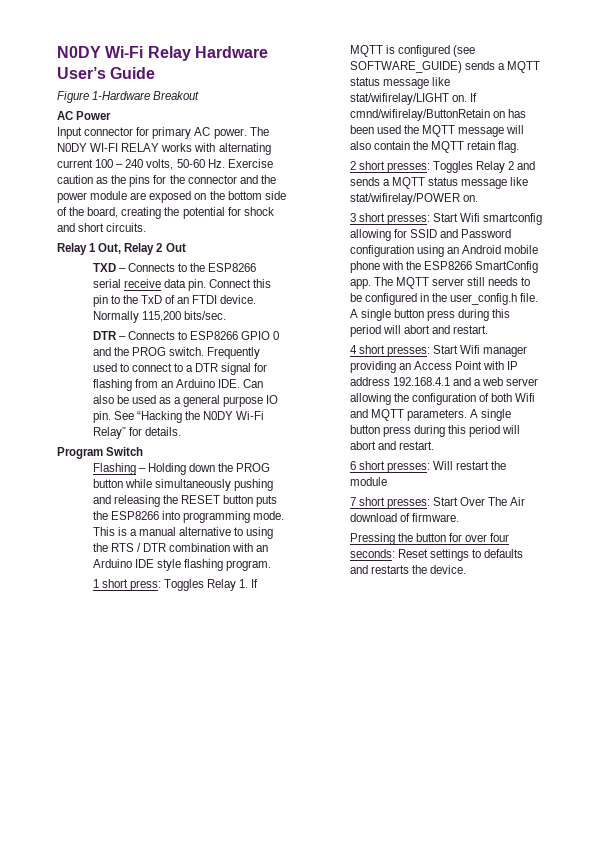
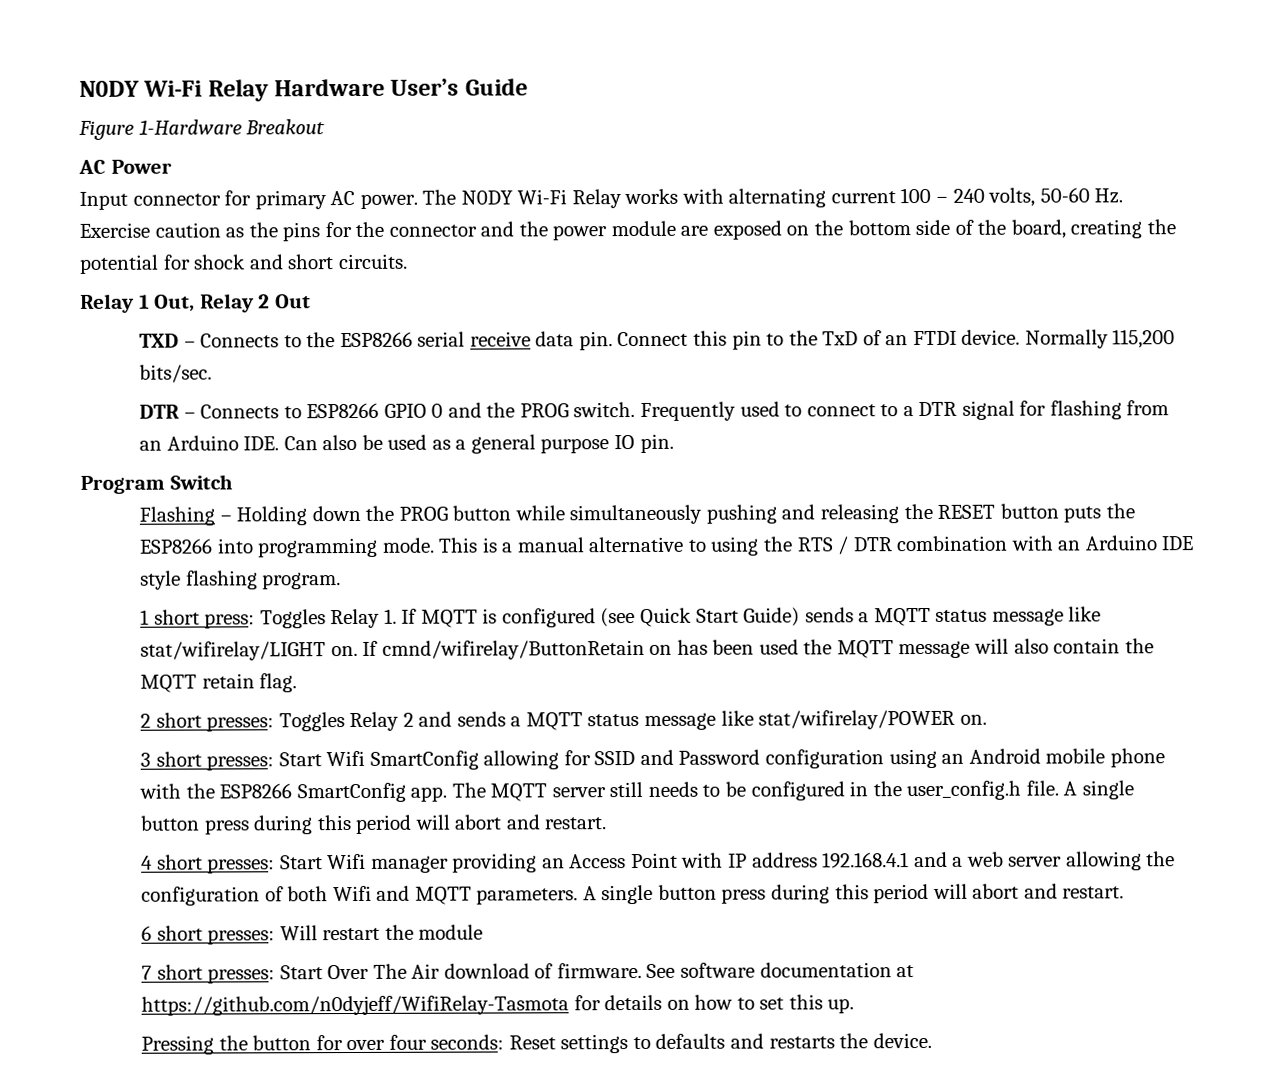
[90,143,160,152] WI-FI RELAY -> [517,189,622,209] Wi-Fi Relay
[113,411,265,423] [92,427,181,439] See “Hacking the N0DY Wi-Fi Relay” for details. -> (674, 443) none
[349,61,462,73] SOFTWARE_GUIDE) -> [640,607,801,627] Quick Start Guide)
[483,213,543,225] smartconfig -> [369,750,479,770] SmartConfig
(459, 517) none -> [646,962,915,978] [141,994,855,1016] See software documentation at https://github.com/n0dyjeff/WifiRelay-Tasmota for details on how to set this up.

